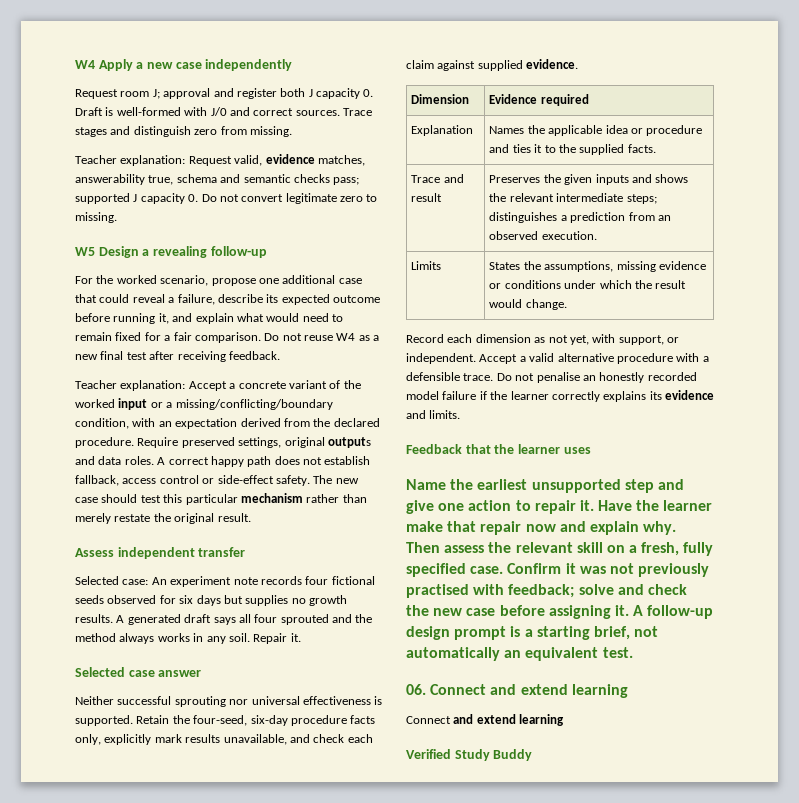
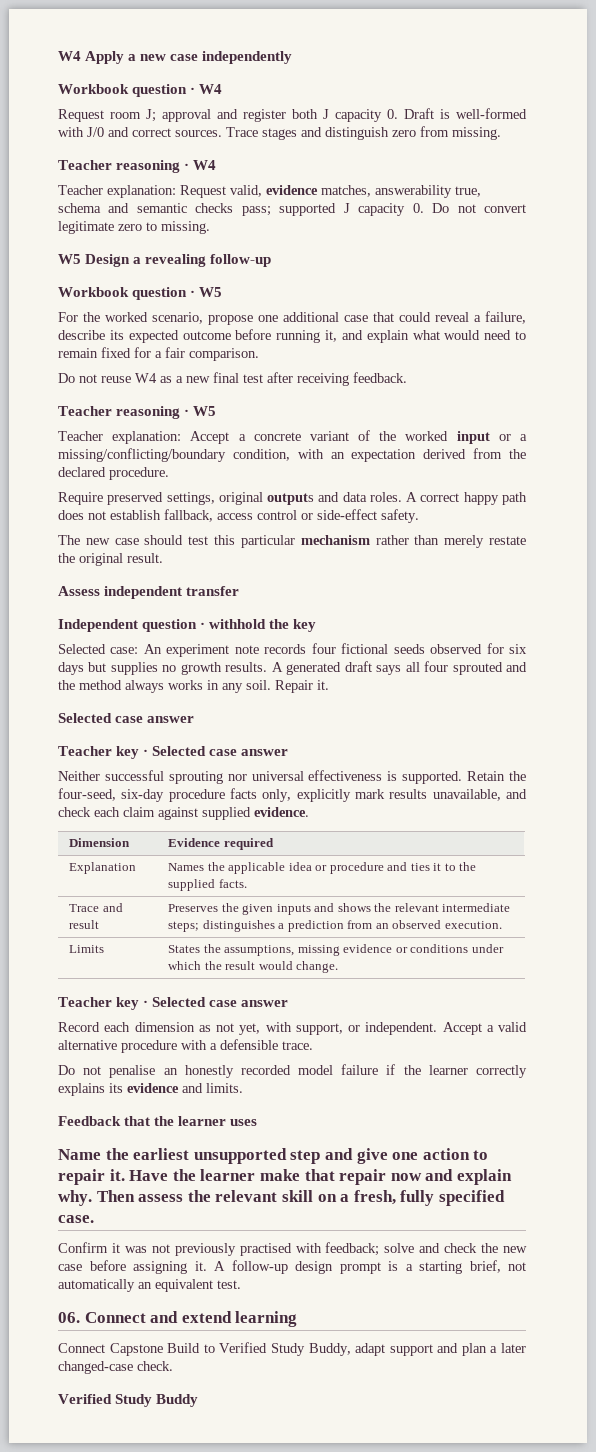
(293, 65) none -> [58,84,223,97] // Workbook question · W4
(292, 131) none -> [58,160,217,173] // Teacher reasoning · W4
(267, 252) none -> [58,287,223,300] // Workbook question · W5
(261, 337) none -> (259, 354) //
(280, 355) none -> [58,406,217,419] // Teacher reasoning · W5
(134, 442) none -> (169, 473) //
(310, 480) none -> (419, 516) //
(246, 552) none -> [58,619,317,632] // Independent question · withhold the key
(202, 673) none -> [58,746,289,759] // Teacher key · Selected case answer
(567, 304) none -> [58,997,289,1010] // Teacher key · Selected case answer
(494, 377) none -> (313, 1045) //
(504, 570) none -> (94, 1219) //
[453,714,565,726] and extend learning -> [109,1342,526,1356] [58,1361,173,1374] Capstone Build to Verified Study Buddy, adapt support and plan a later changed-case check.

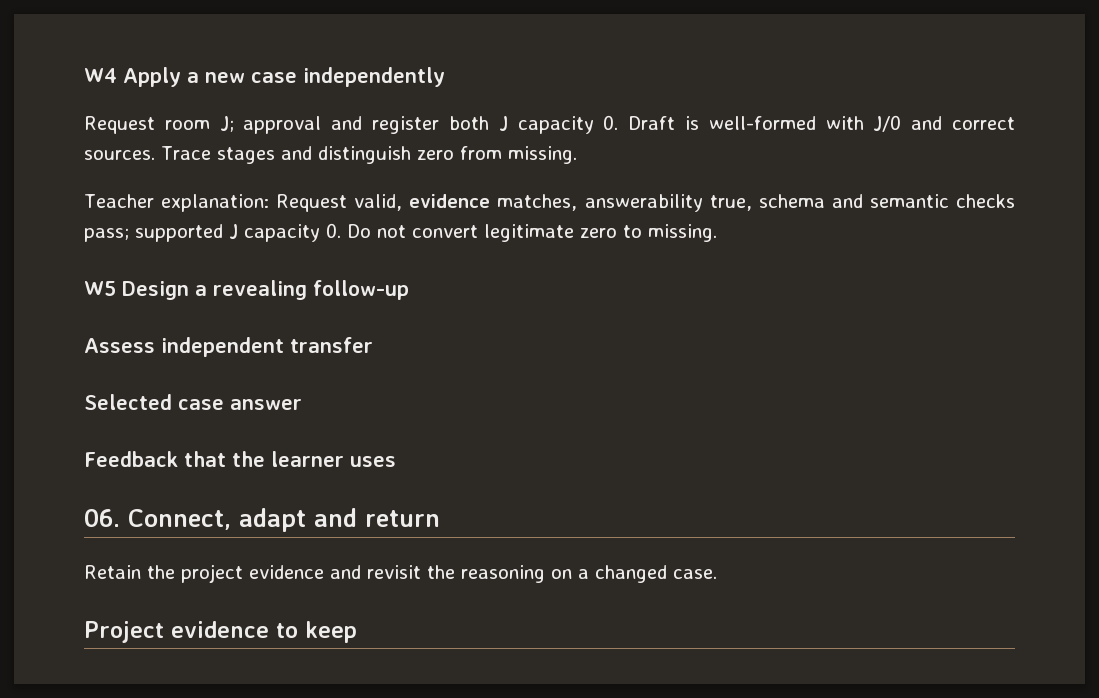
[58,84,223,97] // Workbook question · W4 -> (445, 77) none
[58,160,217,173] // Teacher reasoning · W4 -> (577, 155) none
[58,287,223,300] [58,311,526,325] [58,329,526,343] [58,347,259,361] [58,372,407,386] [58,406,217,419] [58,430,527,444] [58,448,526,462] [58,467,169,480] [58,492,527,505] [58,509,419,523] [58,535,526,548] [58,553,163,566] [58,586,240,599] [58,619,317,632] [58,643,527,657] [58,661,527,675] [58,680,329,693] [58,713,195,723] [58,746,289,759] [58,770,527,784] [58,788,527,802] [58,807,309,820] [69,838,131,847] [168,838,274,850] [69,862,137,874] [168,862,477,874] [168,879,247,891] [69,903,123,912] [69,920,100,929] [168,903,511,915] [168,920,502,932] [69,945,105,953] [168,944,504,956] [168,961,339,973] [58,997,289,1010] [58,1022,527,1035] [58,1039,313,1053] [58,1064,527,1078] [58,1083,243,1096] Workbook question · W5 // For the worked scenario, propose one additional case that could reveal a failure, describe its expected outcome before running it, and explain what would need to remain fixed for a fair comparison. // Do not reuse W4 as a new final test after receiving feedback. // Teacher reasoning · W5 // Teacher explanation: Accept a concrete variant of the worked input or a missing/conflicting/boundary condition, with an expectation derived from the declared procedure. // Require preserved settings, original outputs and data roles. A correct happy path does not establish fallback, access control or side-effect safety. // The new case should test this particular mechanism rather than merely restate the original result. // Assess independent transfer // Independent question · withhold the key // Selected case: An experiment note records four fictional seeds observed for six days but supplies no growth results. A generated draft says all four sprouted and the method always works in any soil. Repair it. // Selected case answer // Teacher key · Selected case answer // Neither successful sprouting nor universal effectiveness is supported. Retain the four-seed, six-day procedure facts only, explicitly mark results unavailable, and check each claim against supplied evidence. // Dimension | Evidence required // Explanation | Names the applicable idea or procedure and ties it to the supplied facts. // Trace and result | Preserves the given inputs and shows the relevant intermediate steps; distinguishes a prediction from an observed execution. // Limits | States the assumptions, missing evidence or conditions under which the result would change. // Teacher key · Selected case answer // Record each dimension as not yet, with support, or independent. Accept a valid alternative procedure with a defensible trace. // Do not penalise an honestly recorded model failure if the learner correctly explains its evidence and limits. -> [84,337,373,357] [84,394,302,410] Assess independent transfer // Selected case answer
[58,1148,489,1164] [58,1169,512,1185] [58,1190,505,1206] [58,1215,94,1223] [58,1242,528,1256] [58,1260,526,1274] [58,1279,241,1292] [58,1311,298,1327] [58,1342,526,1356] [58,1361,173,1374] [58,1394,199,1407] Name the earliest unsupported step and give one action to repair it. Have the learner make that repair now and explain why. Then assess the relevant skill on a fresh, fully specified case. // Confirm it was not previously practised with feedback; solve and check the new case before assigning it. A follow-up design prompt is a starting brief, not automatically an equivalent test. // 06. Connect and extend learning // Connect Capstone Build to Verified Study Buddy, adapt support and plan a later changed-case check. // Verified Study Buddy -> [84,508,440,532] [84,564,717,583] [84,621,357,643] 06. Connect, adapt and return // Retain the project evidence and revisit the reasoning on a changed case. // Project evidence to keep

